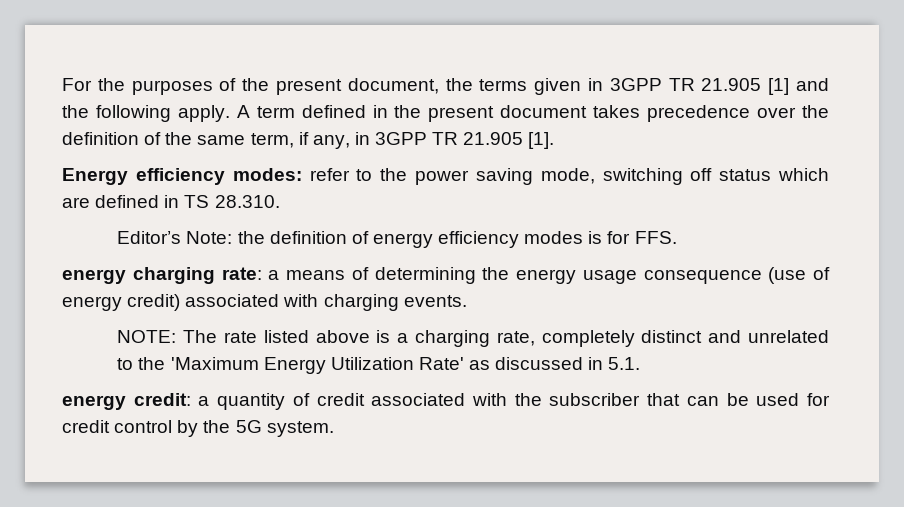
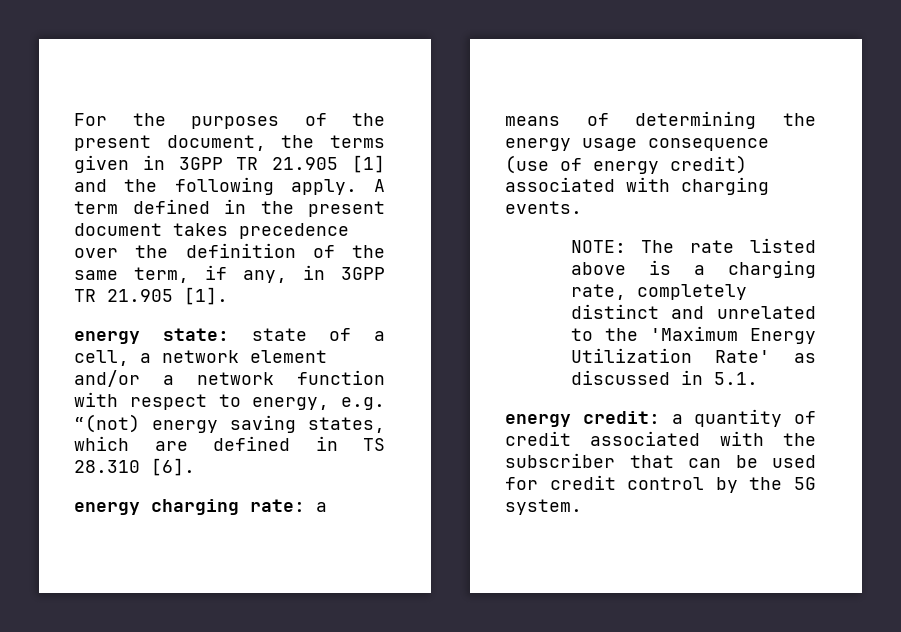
[62,168,772,185] Energy efficiency modes: refer to the power saving mode, switching off status -> [74,328,385,344] [74,350,327,366] [74,370,385,387] [74,392,385,410] [74,414,385,433] energy state: state of a cell, a network element and/or a network function with respect to energy, e.g. “(not) energy saving states,
[214,195,280,208] [117,231,677,248] 28.310. // Editor’s Note: the definition of energy efficiency modes is for FFS. -> [74,458,195,476] 28.310 [6].

